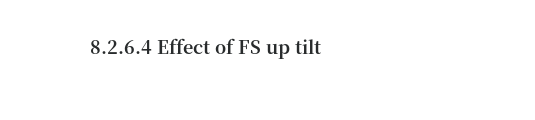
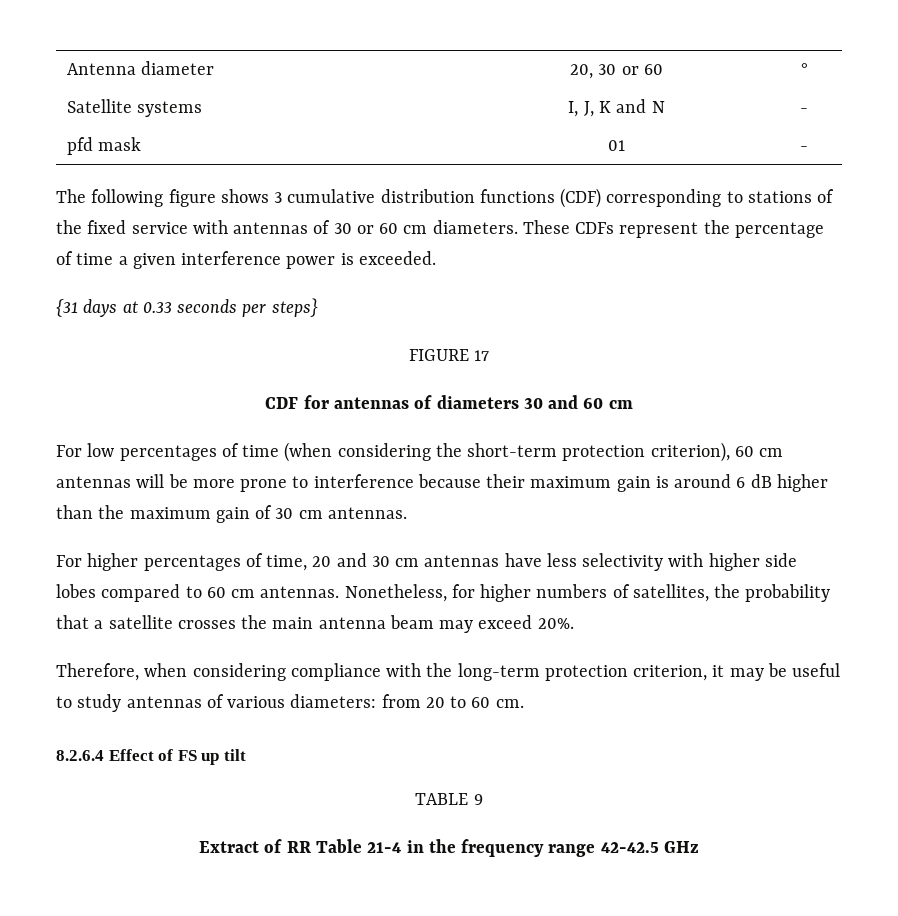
(90, 47) none -> [66,61,215,75] [570,64,663,79] [800,63,808,75] [66,99,203,117] [568,99,665,117] [800,108,808,113] [66,137,142,155] [608,140,625,151] [800,146,808,151] [56,188,835,208] [56,220,824,238] [56,251,436,269] [56,298,318,317] [408,349,490,361] [265,395,633,409] [56,442,784,462] [56,474,828,492] [56,505,407,523] [56,553,797,571] [56,584,831,602] [56,615,574,633] [56,663,841,681] [56,694,524,712] Antenna diameter | 20, 30 or 60 | ° // Satellite systems | I, J, K and N | - // pfd mask | 01 | - // The following figure shows 3 cumulative distribution functions (CDF) corresponding to stations of the fixed service with antennas of 30 or 60 cm diameters. These CDFs represent the percentage of time a given interference power is exceeded. // {31 days at 0.33 seconds per steps} // FIGURE 17 // CDF for antennas of diameters 30 and 60 cm // For low percentages of time (when considering the short-term protection criterion), 60 cm antennas will be more prone to interference because their maximum gain is around 6 dB higher than the maximum gain of 30 cm antennas. // For higher percentages of time, 20 and 30 cm antennas have less selectivity with higher side lobes compared to 60 cm antennas. Nonetheless, for higher numbers of satellites, the probability that a satellite crosses the main antenna beam may exceed 20%. // Therefore, when considering compliance with the long-term protection criterion, it may be useful to study antennas of various diameters: from 20 to 60 cm. //
(321, 46) none -> [415,793,483,805] [199,839,699,857] // TABLE 9 // Extract of RR Table 21-4 in the frequency range 42-42.5 GHz

